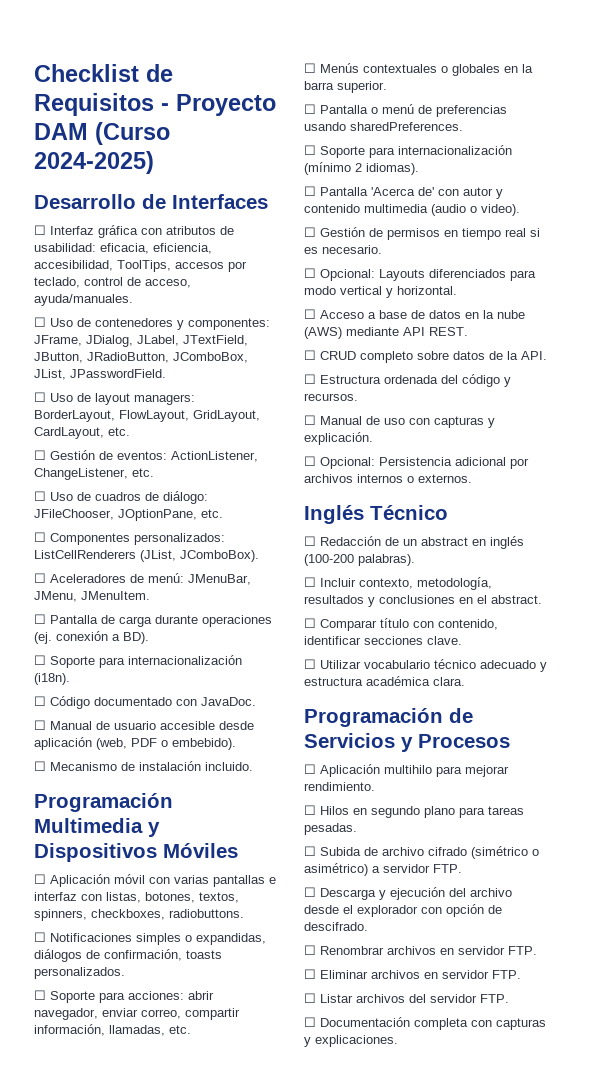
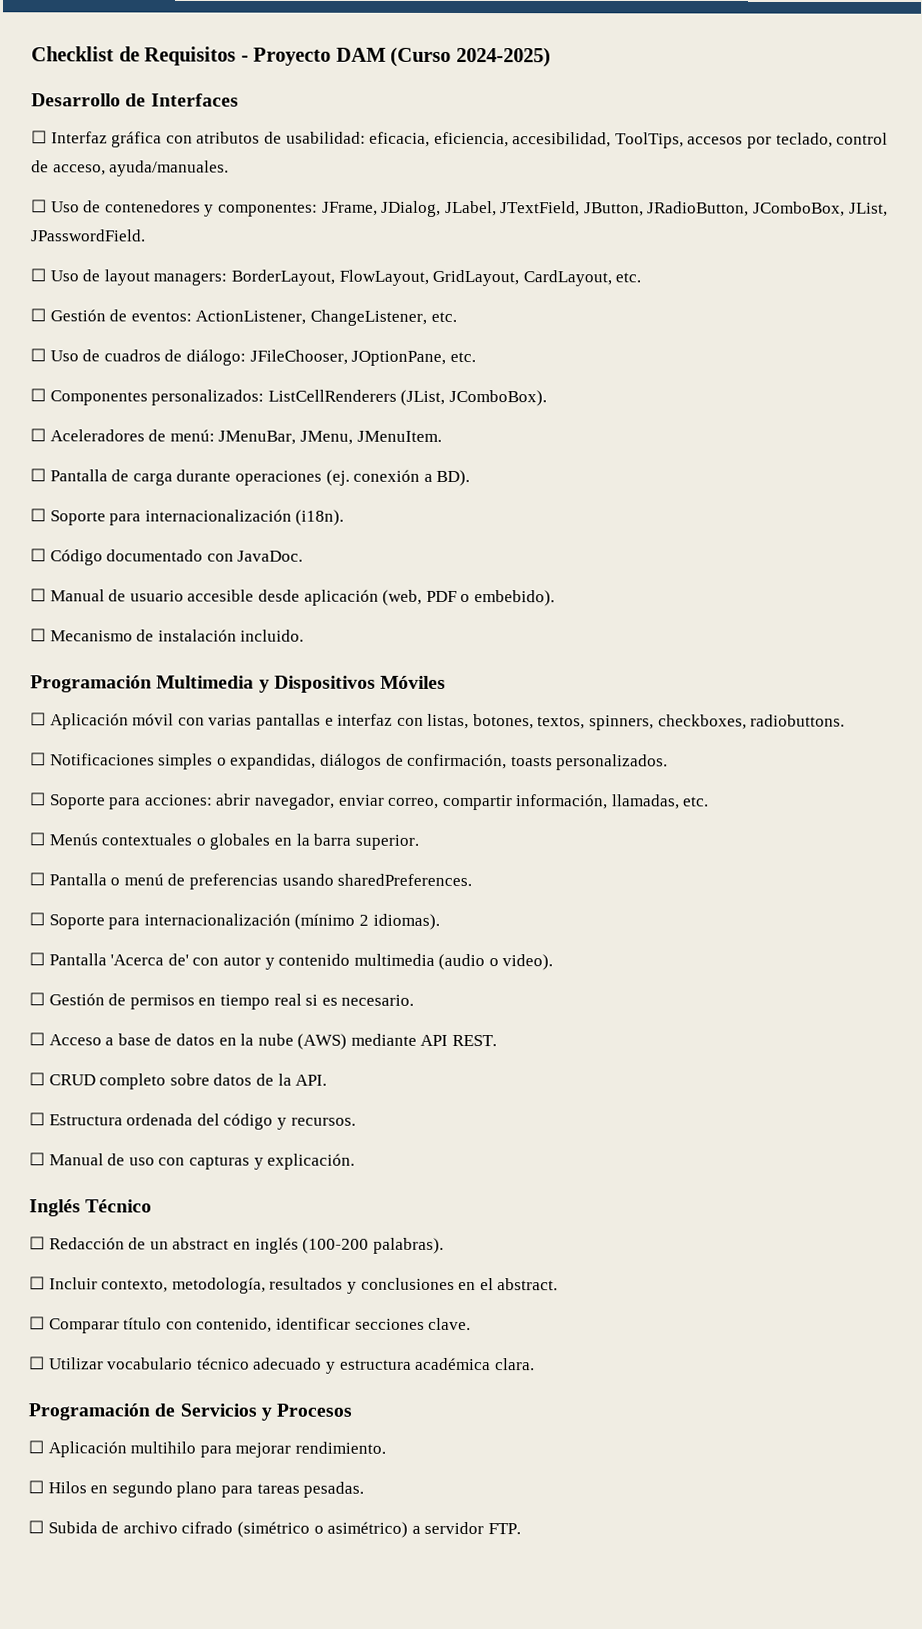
[304,268,536,281] [304,286,457,298] // ☐ Opcional: Layouts diferenciados para modo vertical y horizontal. -> (415, 1000) none
[304,456,529,469] [304,474,472,483] // ☐ Opcional: Persistencia adicional por archivos internos o externos. -> (356, 1161) none
[304,887,512,900] [304,904,502,917] [304,922,368,931] [304,945,537,955] [304,969,521,979] [304,993,509,1003] [304,1017,546,1030] [304,1035,398,1047] // ☐ Descarga y ejecución del archivo desde el explorador con opción de descifrado. // ☐ Renombrar archivos en servidor FTP. // ☐ Eliminar archivos en servidor FTP. // ☐ Listar archivos del servidor FTP. // ☐ Documentación completa con capturas y explicaciones. -> (521, 1529) none

